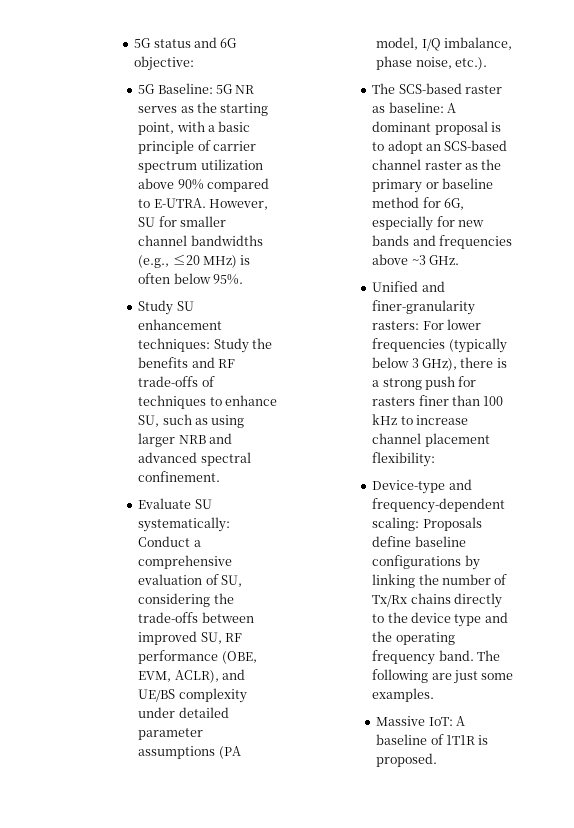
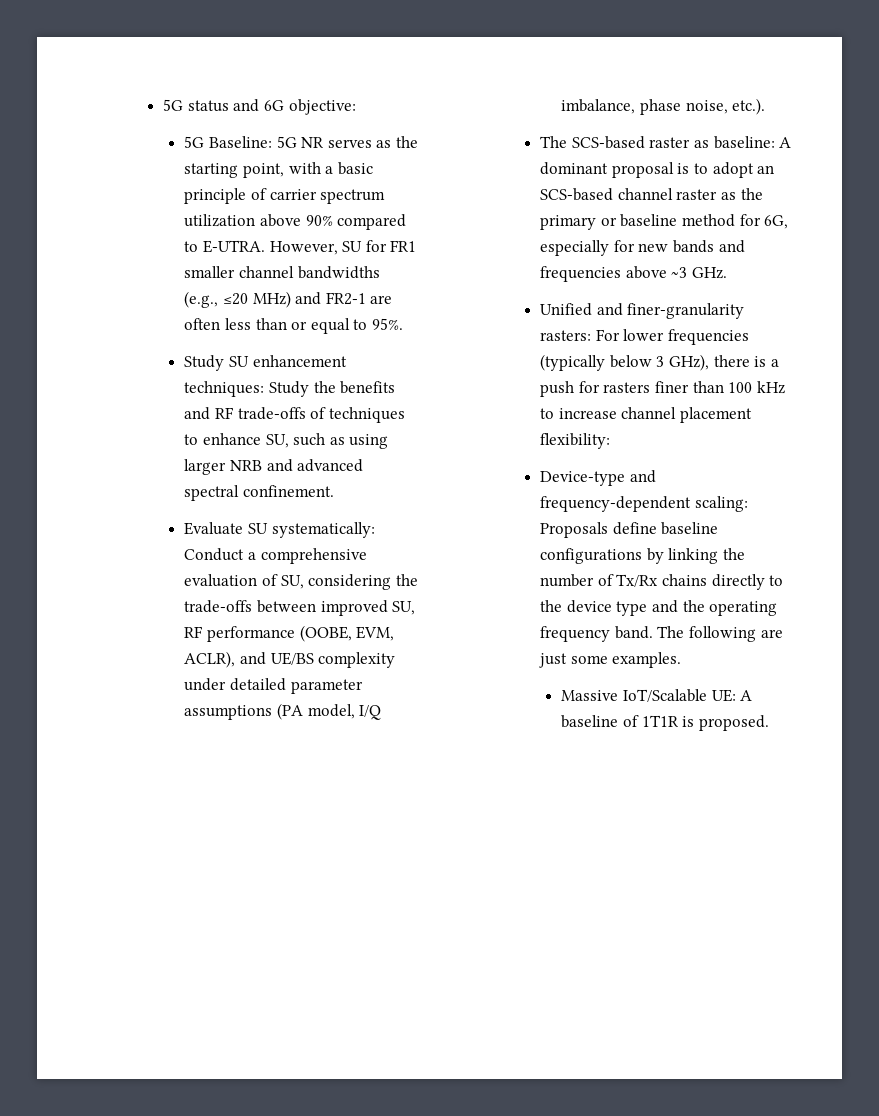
(177, 221) none -> [390,240,417,252] FR1
[240,255,251,265] [138,273,211,284] is often below -> [295,292,393,305] [184,318,368,334] and FR2-1 are often less than or equal to
[221,651,257,664] (OBE, -> [299,625,352,642] (OOBE,
[382,378,422,390] strong -> (779, 363) none
[428,717,453,726] IoT: -> [622,689,736,702] IoT/Scalable UE:

